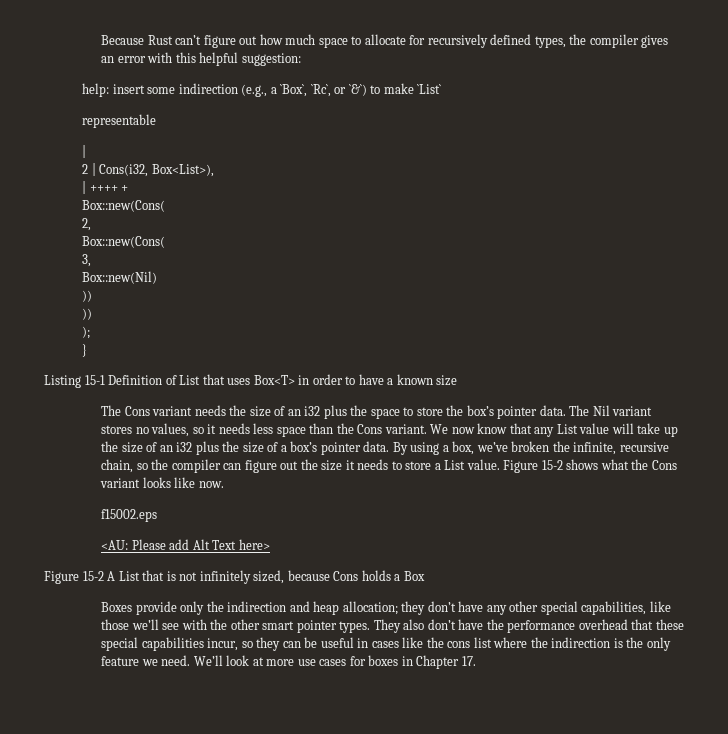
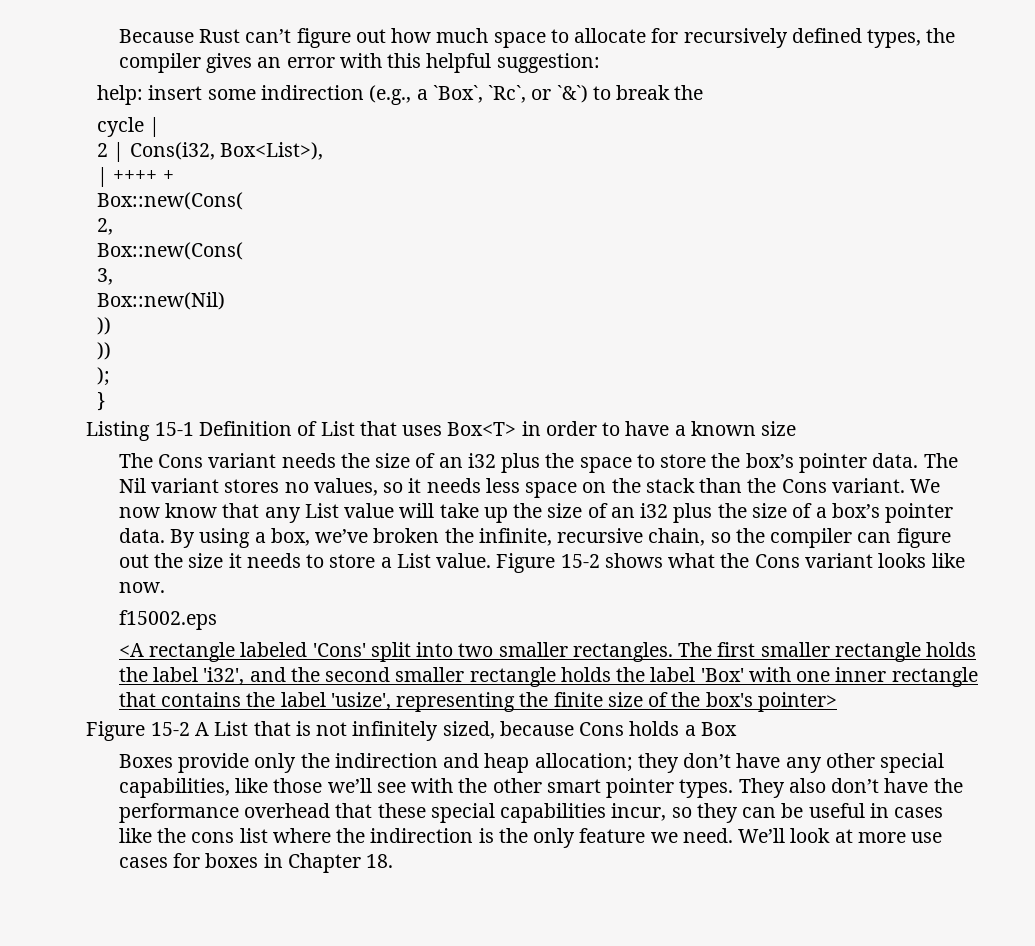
[383,83,442,94] [82,114,157,128] make `List` // representable // -> [616,85,704,100] [97,117,145,137] break the // cycle
(306, 431) none -> [582,478,695,493] on the stack
[101,539,270,550] <AU: Please add Alt Text here> -> [118,642,977,662] [118,667,978,687] [118,692,837,712] <A rectangle labeled 'Cons' split into two smaller rectangles. The first smaller rectangle holds the label 'i32', and the second smaller rectangle holds the label 'Box' with one inner rectangle that contains the label 'usize', representing the finite size of the box's pointer>
[461,656,476,666] 17. -> [366,854,394,868] 18.

